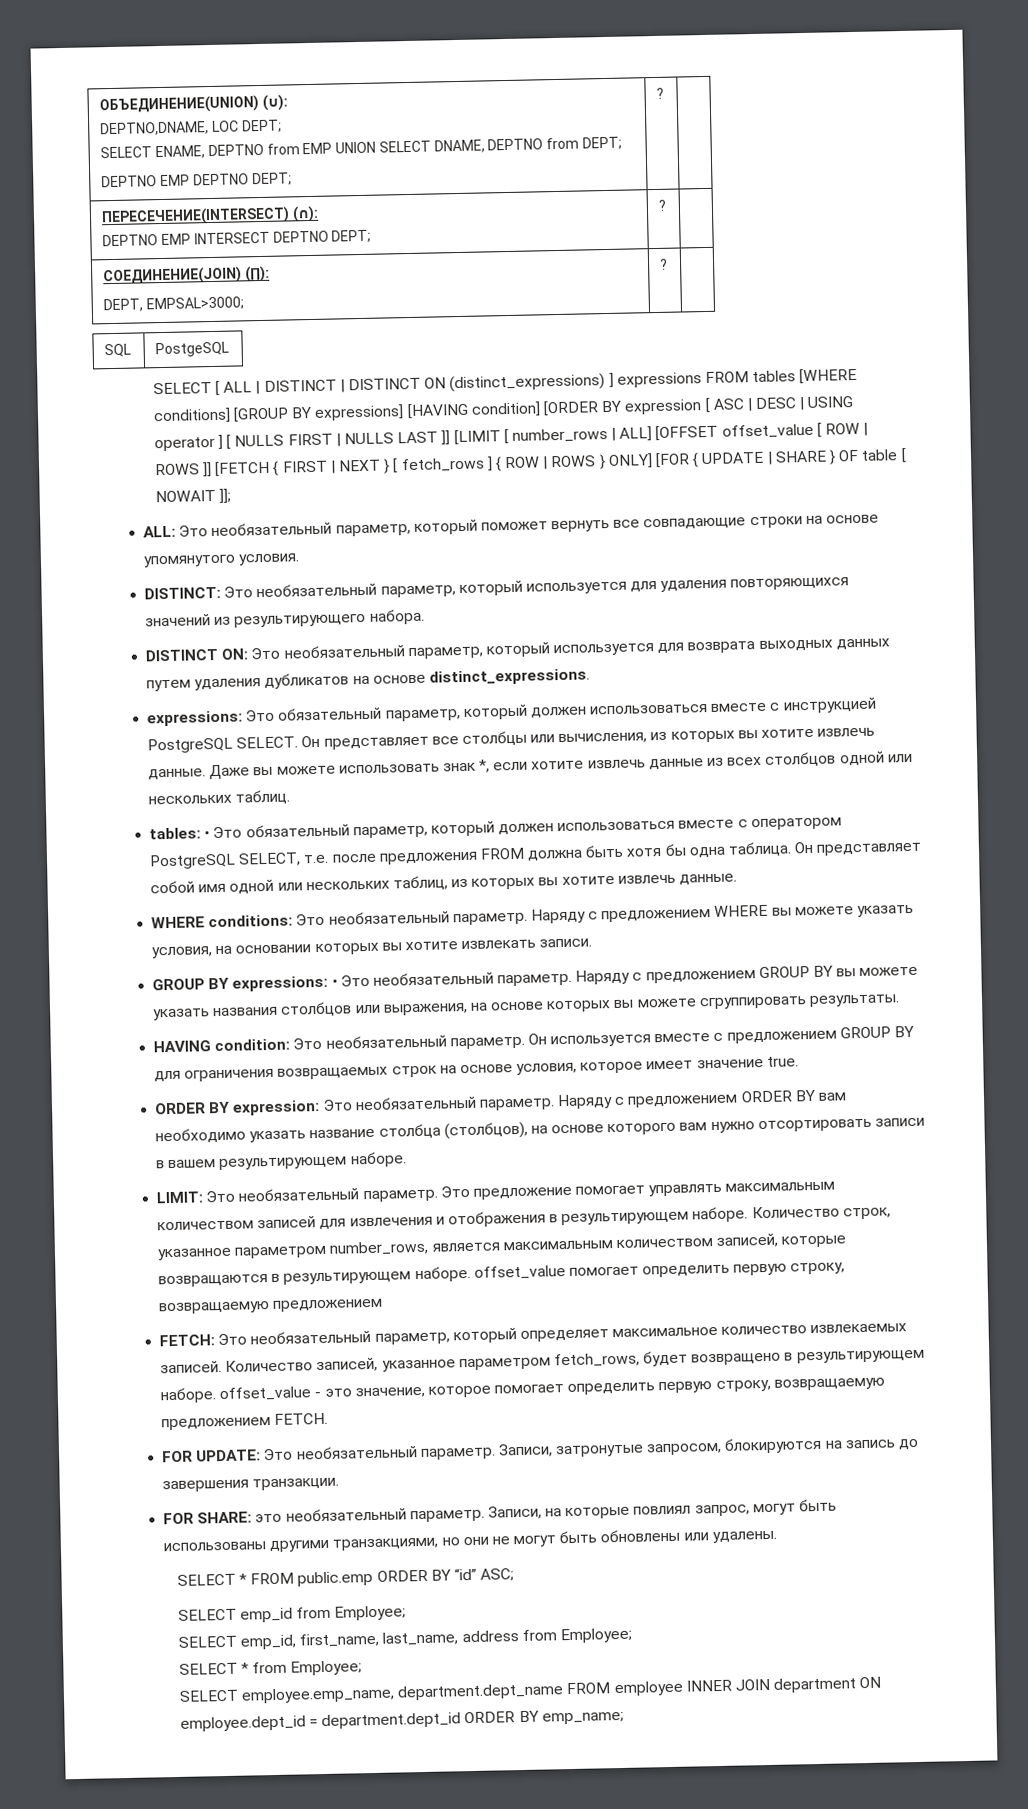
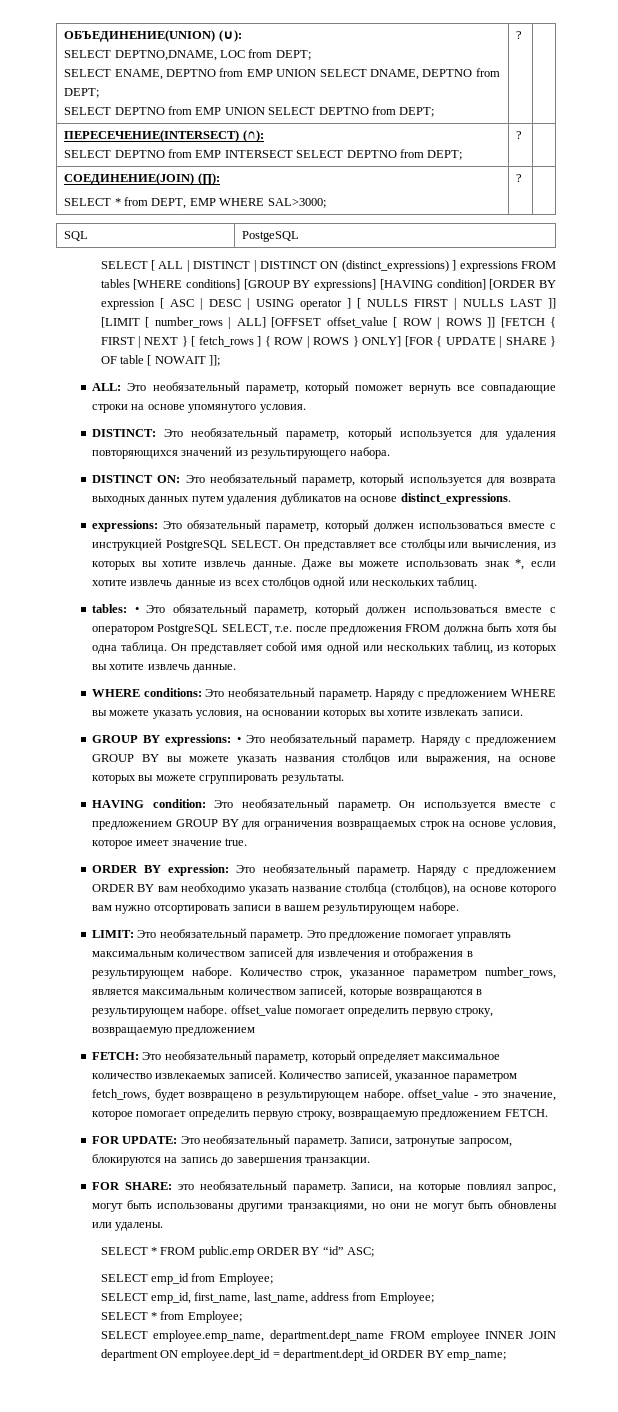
(288, 102) none -> [64,50,112,58] SELECT
(239, 126) none -> [248,49,273,58] from
[101,172,292,188] [656,87,665,99] [101,205,319,227] [102,229,372,247] [658,199,667,211] [103,265,270,286] [103,296,244,313] DEPTNO EMP DEPTNO DEPT; | ? | // ПЕРЕСЕЧЕНИЕ(INTERSECT) (∩): // DEPTNO EMP INTERSECT DEPTNO DEPT; | ? | // СОЕДИНЕНИЕ(JOIN) (∏): // DEPT, EMPSAL>3000; -> [64,106,435,117] [516,31,523,39] [64,130,264,142] [64,149,463,160] [516,131,523,139] [64,173,220,185] [64,197,326,209] SELECT DEPTNO from EMP UNION SELECT DEPTNO from DEPT; | ? | // ПЕРЕСЕЧЕНИЕ(INTERSECT) (∩): // SELECT DEPTNO from EMP INTERSECT SELECT DEPTNO from DEPT; | ? | // СОЕДИНЕНИЕ(JOIN) (∏): // SELECT * from DEPT, EMP WHERE SAL>3000;

